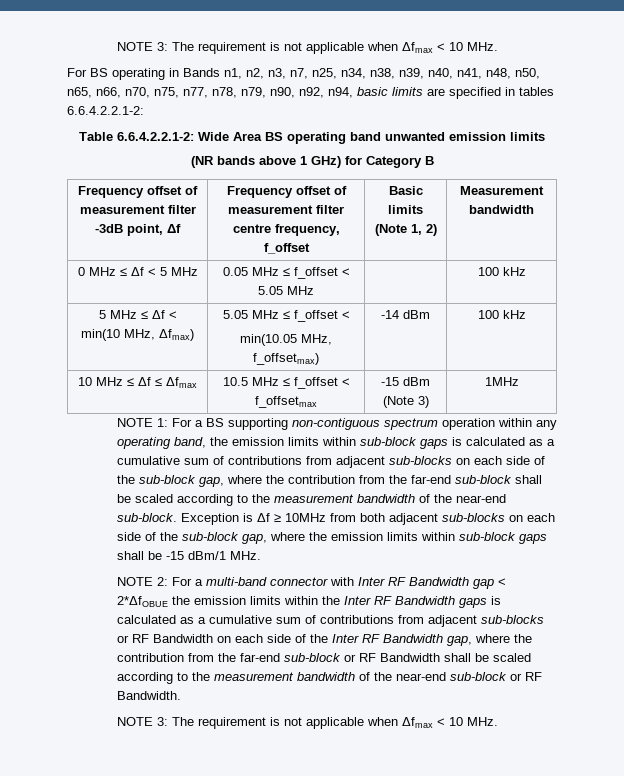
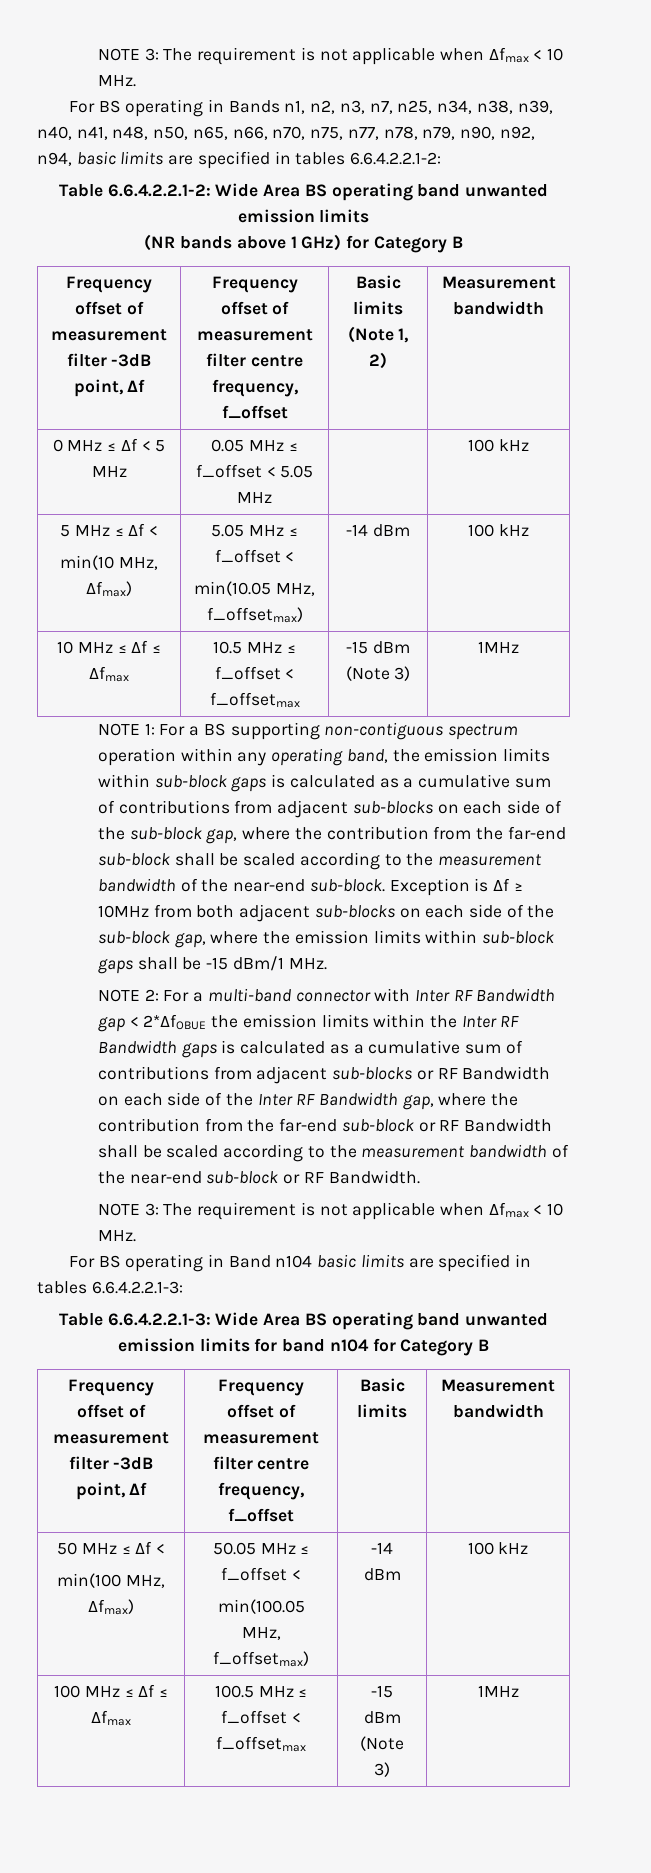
(498, 721) none -> [68,1254,532,1272] [37,1281,183,1294] [58,1312,549,1330] [117,1338,490,1356] [68,1379,154,1396] [77,1404,146,1418] [53,1432,169,1444] [68,1456,154,1470] [75,1482,148,1500] [218,1379,304,1396] [227,1404,296,1418] [203,1432,319,1444] [212,1456,310,1470] [218,1482,304,1500] [228,1508,294,1522] [359,1378,405,1392] [357,1404,407,1418] [441,1379,555,1392] [452,1404,544,1418] [57,1541,165,1555] [57,1573,165,1588] [88,1599,134,1615] [212,1542,310,1555] [221,1567,301,1581] [217,1599,305,1614] [241,1627,281,1640] [213,1651,309,1667] [371,1542,393,1554] [363,1568,401,1581] [467,1542,529,1555] [54,1684,168,1698] [91,1710,131,1726] [214,1685,308,1698] [221,1710,301,1724] [216,1736,306,1752] [371,1685,393,1698] [363,1711,401,1724] [360,1736,404,1751] [374,1762,390,1777] [477,1685,519,1697] // For BS operating in Band n104 basic limits are specified in tables 6.6.4.2.2.1-3: // Table 6.6.4.2.2.1-3: Wide Area BS operating band unwanted emission limits for band n104 for Category B // Frequency offset of measurement filter -3dB point, Δf | Frequency offset of measurement filter centre frequency, f_offset | Basic limits | Measurement bandwidth // 50 MHz ≤ Δf < // min(100 MHz, Δfmax) | 50.05 MHz ≤ f_offset < // min(100.05 MHz, f_offsetmax) | -14 dBm | 100 kHz // 100 MHz ≤ Δf ≤ Δfmax | 100.5 MHz ≤ f_offset < f_offsetmax | -15 dBm (Note 3) | 1MHz

